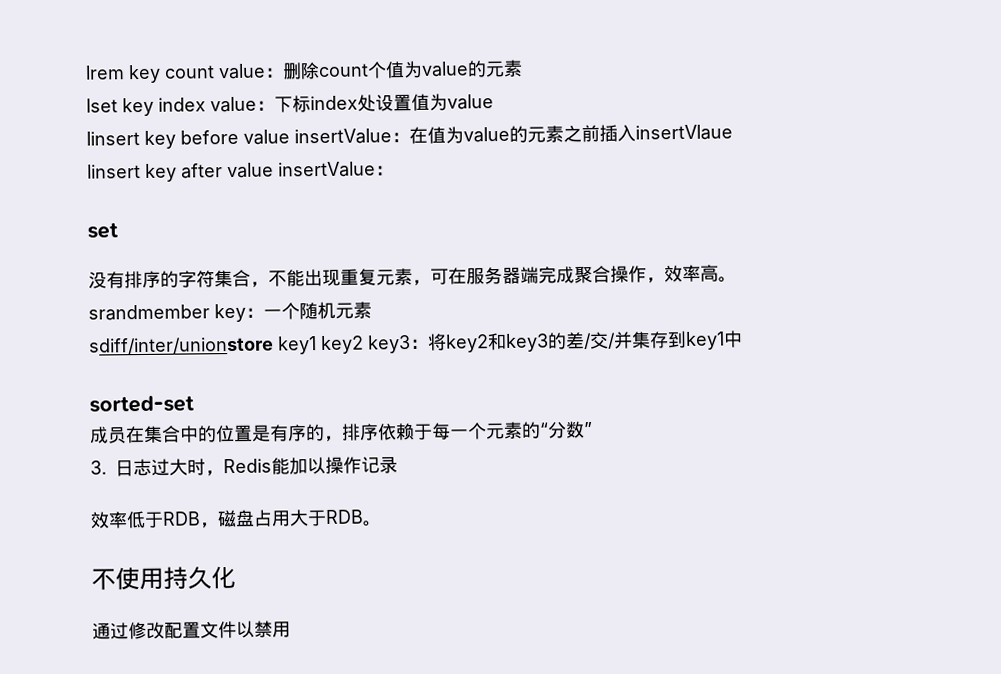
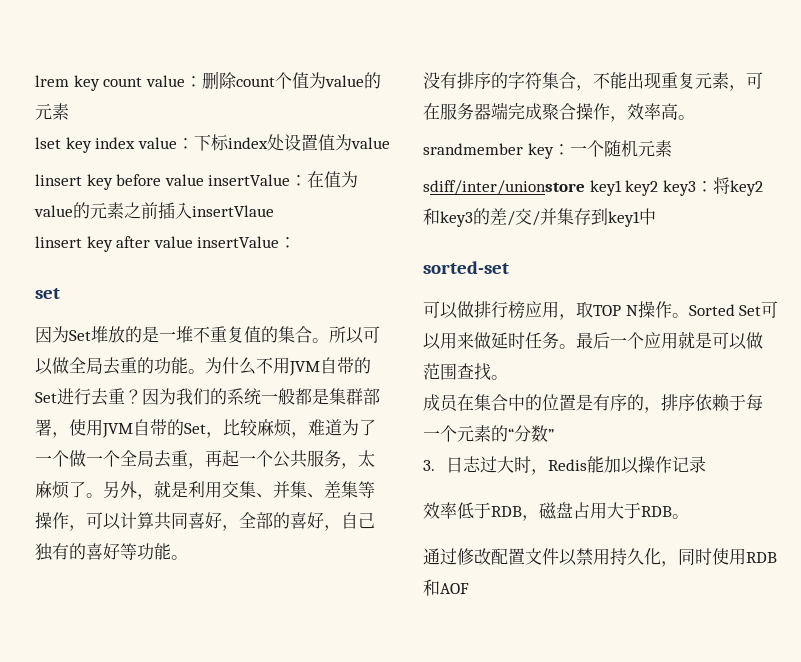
(118, 230) none -> [35,326,380,344] [35,357,371,376] [35,388,380,406] [35,419,376,438] [35,450,375,469] [35,480,375,500] [35,512,375,531] [35,543,188,561] // 因为Set堆放的是一堆不重复值的集合。所以可以做全局去重的功能。为什么不用JVM自带的Set进行去重？因为我们的系统一般都是集群部署，使用JVM自带的Set，比较麻烦，难道为了一个做一个全局去重，再起一个公共服务，太麻烦了。另外，就是利用交集、并集、差集等操作，可以计算共同喜好，全部的喜好，自己独有的喜好等功能。
(194, 404) none -> [423,301,779,320] [423,331,763,350] [423,363,508,381] // 可以做排行榜应用，取TOP N操作。Sorted Set可以用来做延时任务。最后一个应用就是可以做范围查找。
[91,565,236,591] // 不使用持久化 -> (689, 516) none
(291, 629) none -> [610,548,777,567] [423,579,469,596] 持久化，同时使用RDB和AOF

